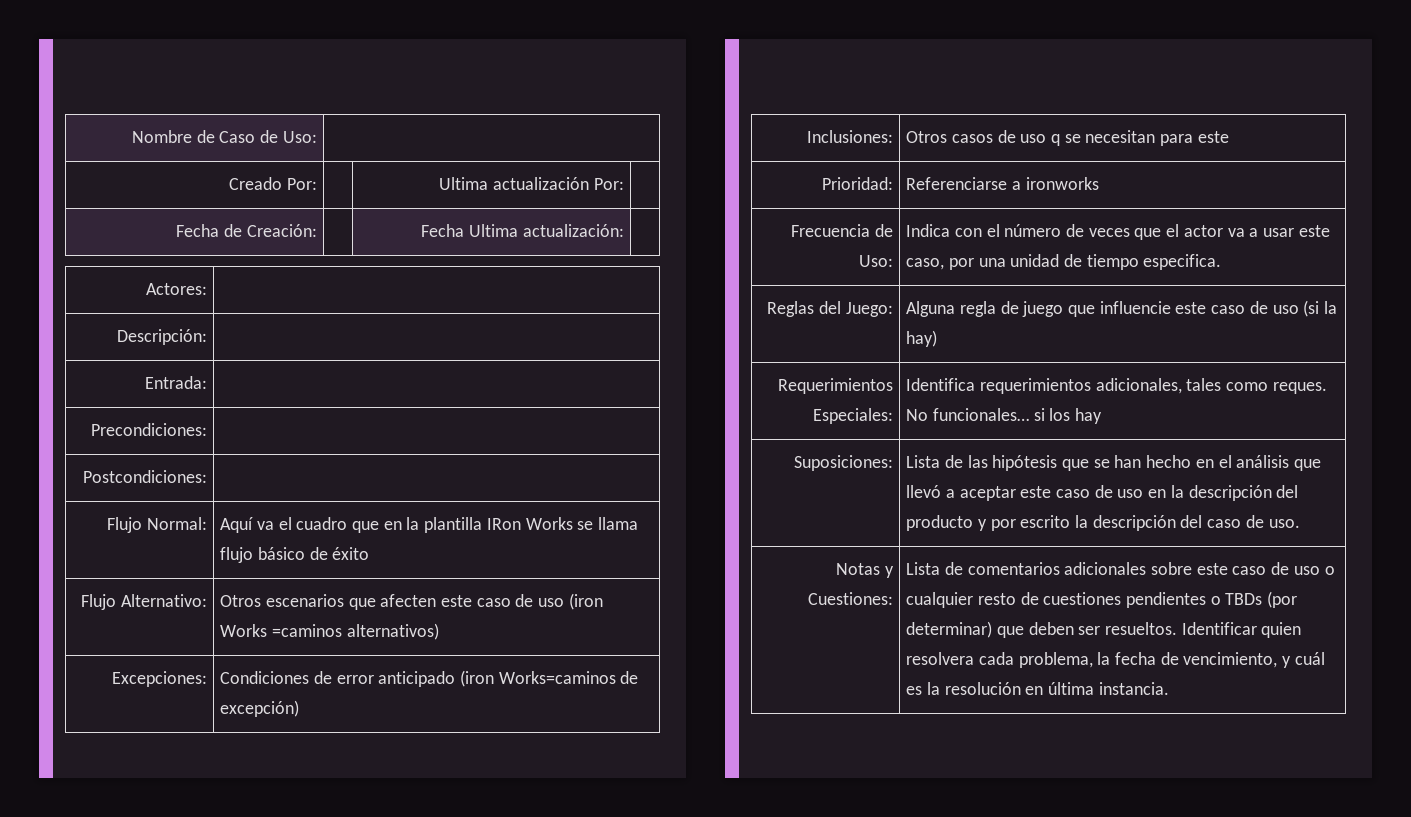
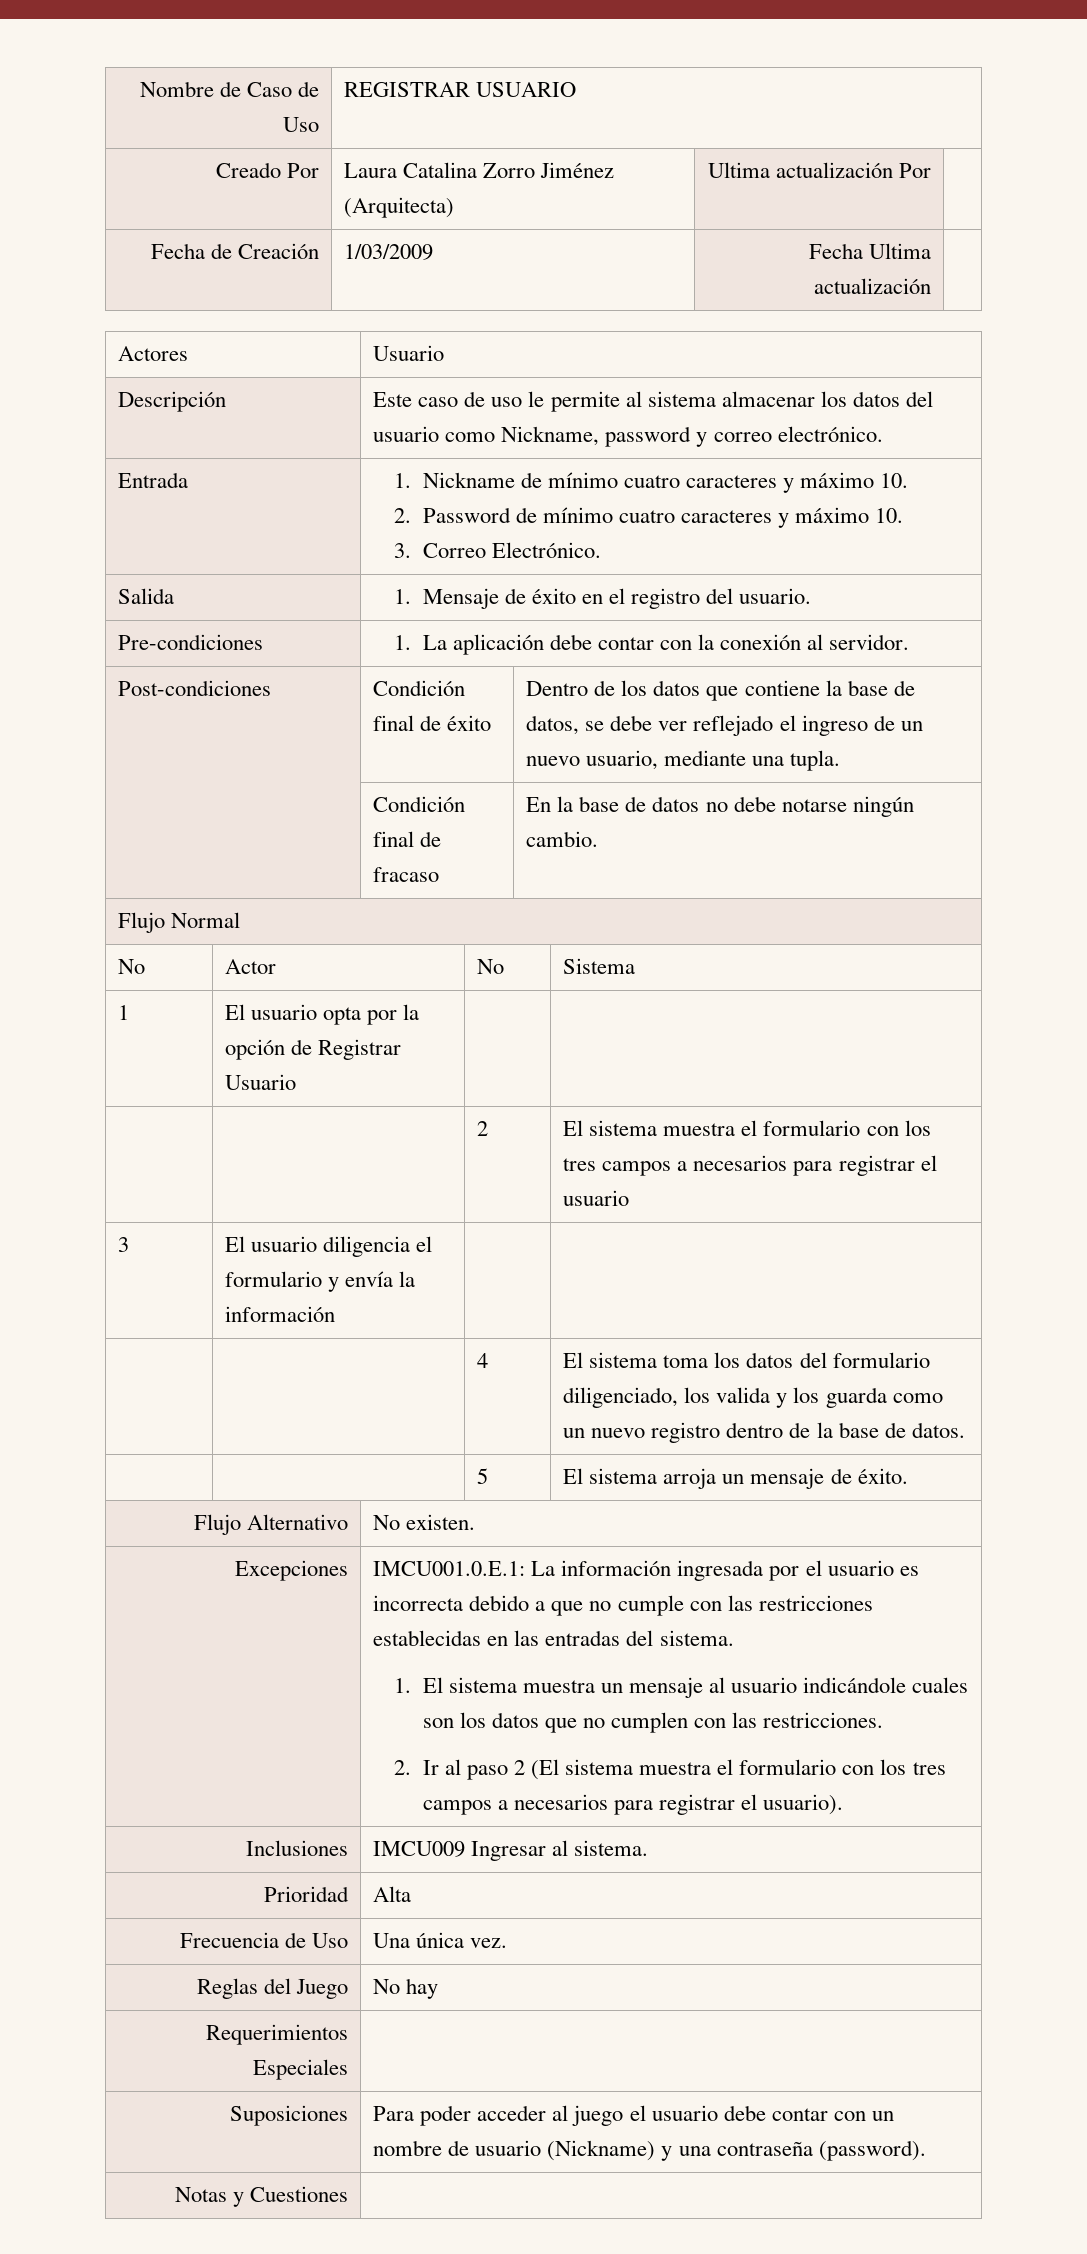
[282,131,317,143] [229,177,317,190] [439,177,624,190] Uso: | // Creado Por: | | Ultima actualización Por: -> [282,117,319,132] [344,82,577,97] [215,162,319,178] [344,162,615,178] [344,197,455,218] [707,162,931,178] Uso | REGISTRAR USUARIO // Creado Por | Laura Catalina Zorro Jiménez (Arquitecta) | Ultima actualización Por
[246,224,317,237] Creación: | -> [237,243,319,259] [344,244,434,260] Creación | 1/03/2009
[522,224,624,237] [145,283,207,295] [116,329,207,345] [144,376,207,389] [90,423,207,436] [82,470,207,483] [107,517,207,533] [220,517,639,533] [220,547,370,563] [81,594,207,610] [220,593,603,610] [220,623,439,640] [111,671,207,687] [220,670,639,687] [220,700,300,717] [806,130,893,143] [906,130,1229,146] [821,177,893,190] [906,177,1099,190] [791,224,893,237] [858,255,893,267] [906,224,1330,240] [906,254,1222,270] [767,301,893,317] [906,300,1338,317] [906,330,938,347] [777,378,893,394] [812,408,893,424] [906,378,1327,394] [906,408,1102,424] [793,455,893,471] [906,455,1322,471] [906,485,1299,501] [906,515,1300,531] [836,563,894,578] [807,592,893,605] [906,562,1335,575] [906,591,1298,608] [906,621,1302,638] [906,652,1325,668] [906,682,1169,695] actualización: | // Actores: | // Descripción: | // Entrada: | // Precondiciones: | // Postcondiciones: | // Flujo Normal: | Aquí va el cuadro que en la plantilla IRon Works se llama flujo básico de éxito // Flujo Alternativo: | Otros escenarios que afecten este caso de uso (iron Works =caminos alternativos) // Excepciones: | Condiciones de error anticipado (iron Works=caminos de excepción) // Inclusiones: | Otros casos de uso q se necesitan para este // Prioridad: | Referenciarse a ironworks // Frecuencia de Uso: | Indica con el número de veces que el actor va a usar este caso, por una unidad de tiempo especifica. // Reglas del Juego: | Alguna regla de juego que influencie este caso de uso (si la hay) // Requerimientos Especiales: | Identifica requerimientos adicionales, tales como reques. No funcionales… si los hay // Suposiciones: | Lista de las hipótesis que se han hecho en el análisis que llevó a aceptar este caso de uso en la descripción del producto y por escrito la descripción del caso de uso. // Notas y Cuestiones: | Lista de comentarios adicionales sobre este caso de uso o cualquier resto de cuestiones pendientes o TBDs (por determinar) que deben ser resueltos. Identificar quien resolvera cada problema, la fecha de vencimiento, y cuál es la resolución en última instancia. -> [813,278,931,294] [118,346,189,361] [373,345,445,361] [118,391,227,412] [373,391,933,412] [373,426,883,447] [118,472,189,488] [394,472,909,493] [394,507,904,528] [394,542,601,558] [118,588,175,604] [394,588,812,609] [118,634,264,650] [394,634,910,655] [118,680,272,696] [373,680,466,696] [373,715,492,731] [526,680,915,701] [526,715,923,736] [526,750,841,771] [373,796,466,812] [373,831,442,847] [373,867,440,882] [526,796,914,817] [526,831,599,847] [118,912,241,933] [118,959,146,974] [225,959,277,974] [477,959,505,974] [563,958,636,974] [118,1005,130,1020] [225,1004,420,1025] [225,1039,402,1060] [225,1074,297,1090] [477,1121,489,1136] [563,1120,931,1136] [563,1155,937,1176] [563,1190,630,1206] [118,1237,130,1252] [225,1236,433,1257] [225,1271,416,1292] [225,1306,336,1322] [477,1353,489,1368] [563,1352,930,1368] [563,1387,943,1408] [563,1422,965,1443] [477,1468,489,1484] [563,1468,908,1489] [193,1514,348,1535] [373,1514,476,1530] [234,1560,348,1581] [373,1560,919,1581] [373,1595,873,1616] [373,1630,734,1646] [394,1677,969,1698] [422,1712,884,1733] [394,1759,946,1780] [422,1794,844,1815] [245,1840,348,1856] [373,1840,649,1861] [263,1886,349,1902] [373,1886,412,1902] [179,1932,348,1948] [373,1932,508,1948] [196,1978,348,1999] [373,1978,439,1999] [205,2024,348,2045] [252,2059,348,2080] [229,2105,348,2126] [373,2105,894,2126] [373,2140,926,2161] [174,2186,348,2207] actualización | // Actores | Usuario // Descripción | Este caso de uso le permite al sistema almacenar los datos del usuario como Nickname, password y correo electrónico. // Entrada | 1. Nickname de mínimo cuatro caracteres y máximo 10. // 2. Password de mínimo cuatro caracteres y máximo 10. // 3. Correo Electrónico. // Salida | 1. Mensaje de éxito en el registro del usuario. // Pre-condiciones | 1. La aplicación debe contar con la conexión al servidor. // Post-condiciones | Condición final de éxito | Dentro de los datos que contiene la base de datos, se debe ver reflejado el ingreso de un nuevo usuario, mediante una tupla. // | Condición final de fracaso | En la base de datos no debe notarse ningún cambio. // Flujo Normal // No | Actor | No | Sistema // 1 | El usuario opta por la opción de Registrar Usuario | | // | | 2 | El sistema muestra el formulario con los tres campos a necesarios para registrar el usuario // 3 | El usuario diligencia el formulario y envía la información | | // | | 4 | El sistema toma los datos del formulario diligenciado, los valida y los guarda como un nuevo registro dentro de la base de datos. // | | 5 | El sistema arroja un mensaje de éxito. // Flujo Alternativo | No existen. // Excepciones | IMCU001.0.E.1: La información ingresada por el usuario es incorrecta debido a que no cumple con las restricciones establecidas en las entradas del sistema. // 1. El sistema muestra un mensaje al usuario indicándole cuales son los datos que no cumplen con las restricciones. // 2. Ir al paso 2 (El sistema muestra el formulario con los tres campos a necesarios para registrar el usuario). // Inclusiones | IMCU009 Ingresar al sistema. // Prioridad | Alta // Frecuencia de Uso | Una única vez. // Reglas del Juego | No hay // Requerimientos Especiales | // Suposiciones | Para poder acceder al juego el usuario debe contar con un nombre de usuario (Nickname) y una contraseña (password). // Notas y Cuestiones |

